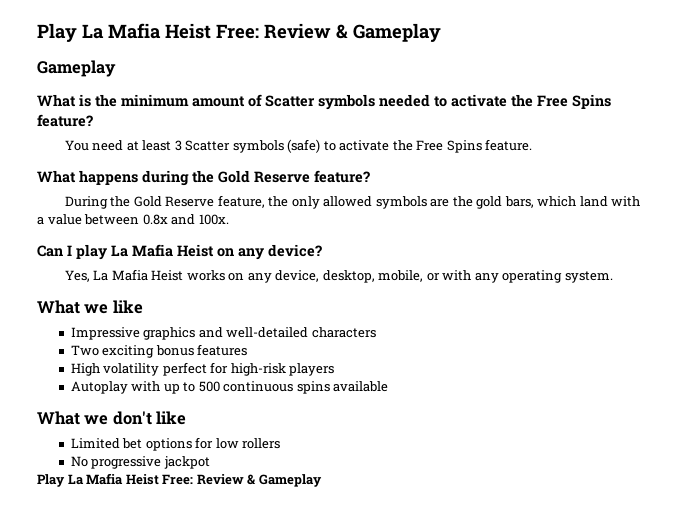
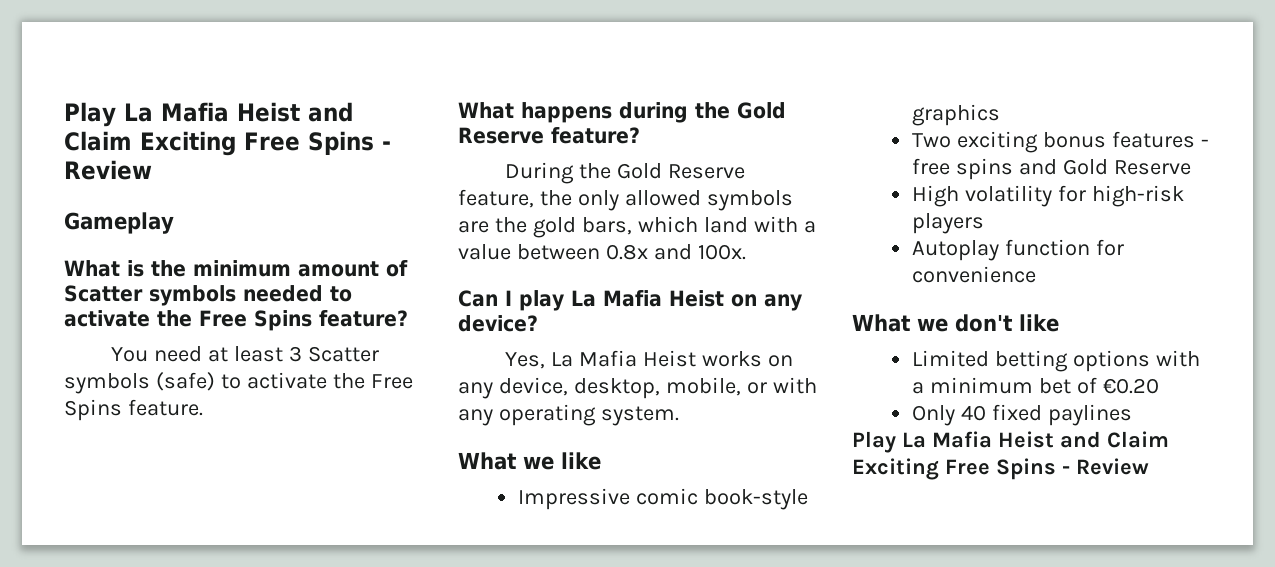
[37,23,441,42] Play La Mafia Heist Free: Review & Gameplay -> [64,102,353,127] [64,131,391,156] [64,160,152,180] Play La Mafia Heist and Claim Exciting Free Spins - Review
(140, 333) none -> [635,488,808,510] comic book-style
[198,327,376,338] and well-detailed characters -> (1001, 115) none
(248, 350) none -> [1200,139,1209,147] [912,158,1191,180] - free spins and Gold Reserve
[162,362,207,376] perfect -> (1052, 196) none
[131,381,389,394] with up to 500 continuous spins available -> [1004,239,1124,256] [912,266,1037,283] function for convenience
[122,437,281,451] [70,456,210,469] [37,473,322,487] bet options for low rollers // No progressive jackpot // Play La Mafia Heist Free: Review & Gameplay -> [994,350,1200,372] [912,377,1159,394] [912,404,1132,426] [852,431,1169,453] [852,458,1149,480] betting options with a minimum bet of €0.20 // Only 40 fixed paylines // Play La Mafia Heist and Claim Exciting Free Spins - Review

